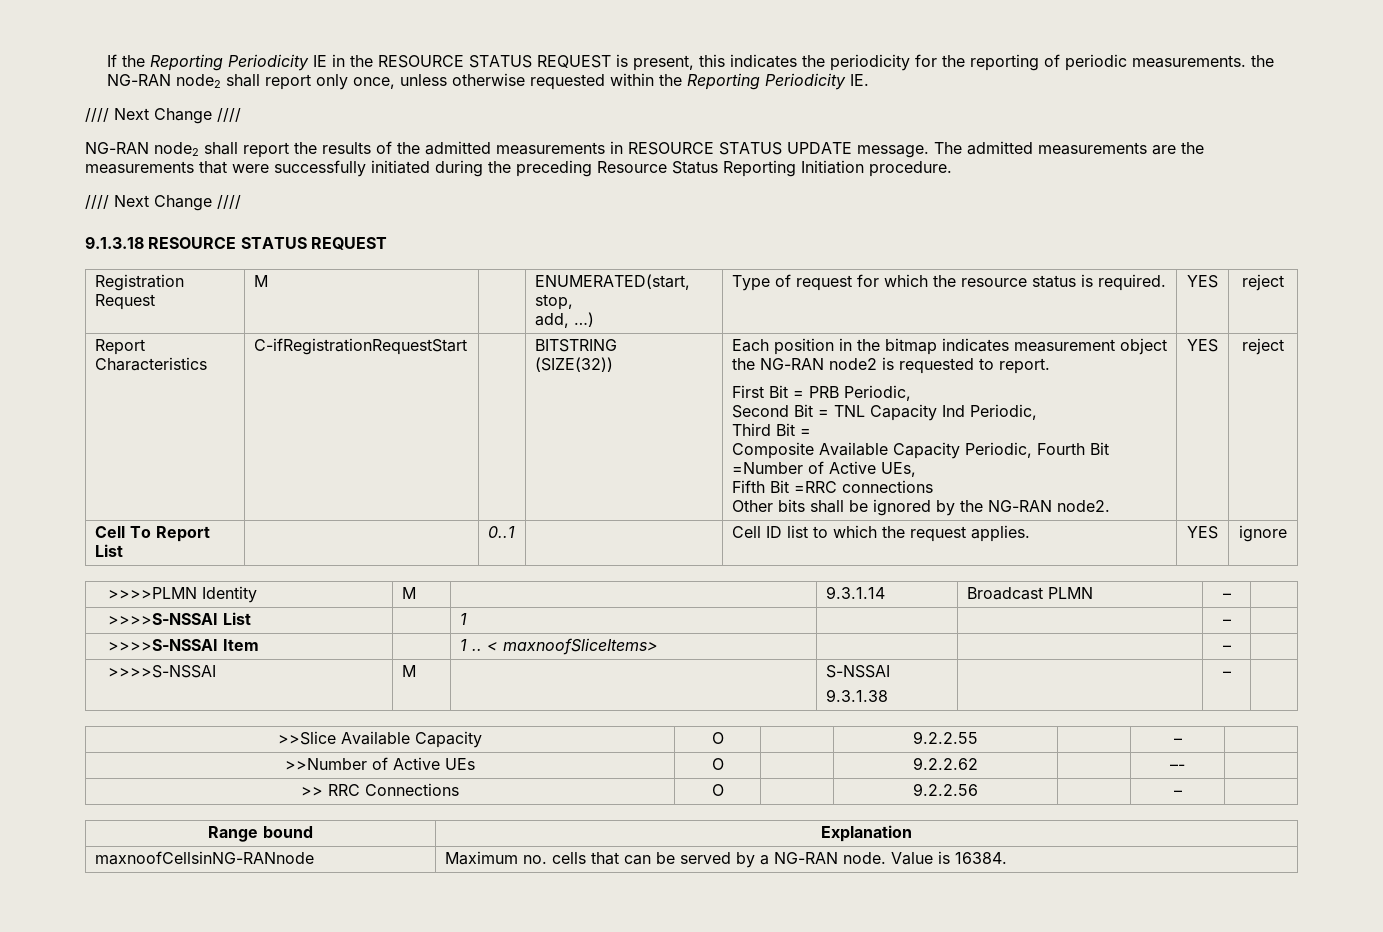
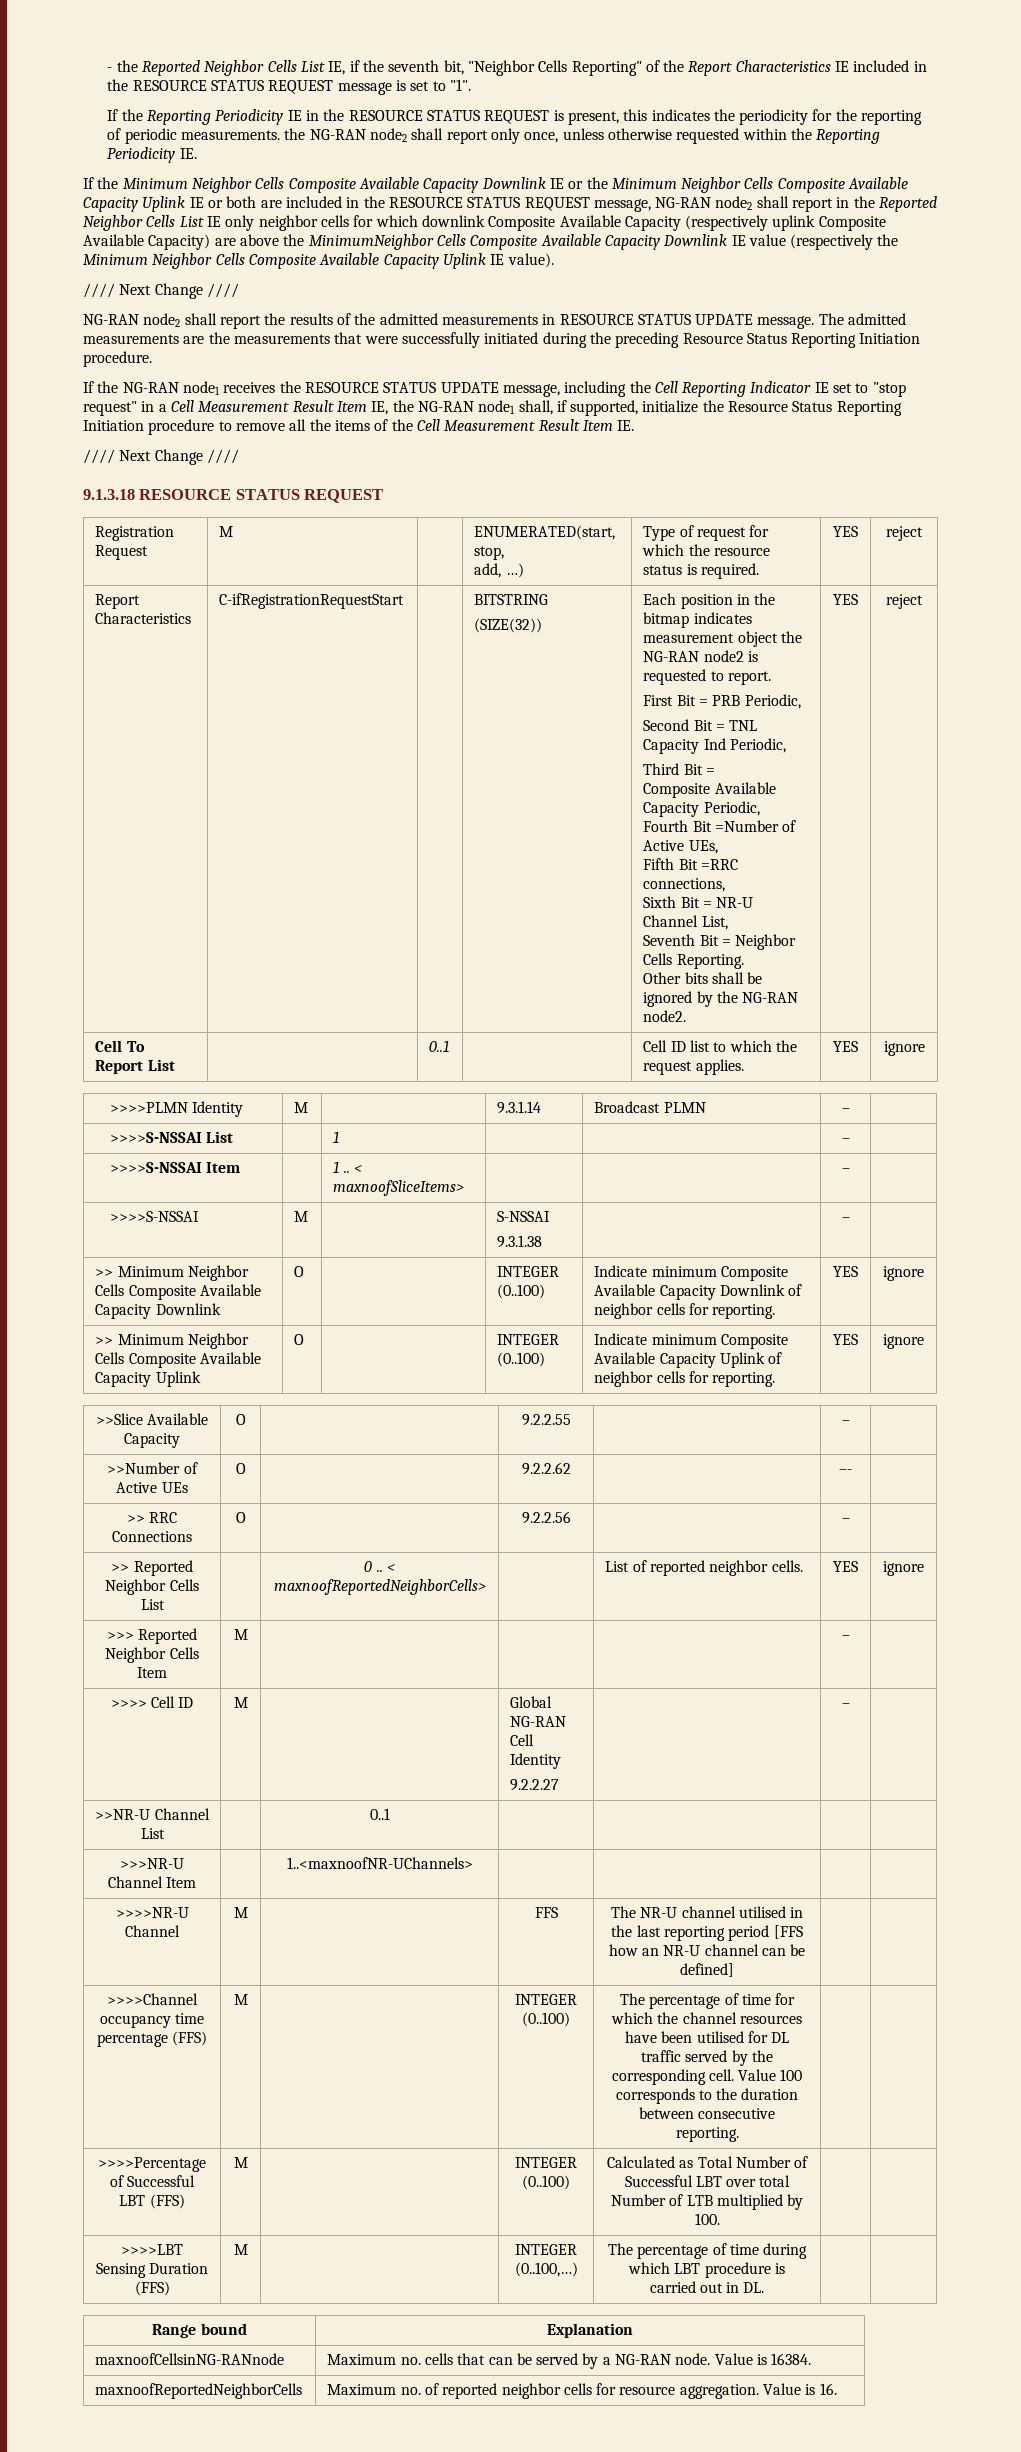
(106, 60) none -> [107,60,927,76] [107,79,471,95] - the Reported Neighbor Cells List IE, if the seventh bit, "Neighbor Cells Reporting" of the Report Characteristics IE included in the RESOURCE STATUS REQUEST message is set to "1". //
(869, 80) none -> [83,177,909,193] [83,196,938,212] [83,215,886,231] [83,234,899,250] [83,253,554,269] // If the Minimum Neighbor Cells Composite Available Capacity Downlink IE or the Minimum Neighbor Cells Composite Available Capacity Uplink IE or both are included in the RESOURCE STATUS REQUEST message, NG-RAN node2 shall report in the Reported Neighbor Cells List IE only neighbor cells for which downlink Composite Available Capacity (respectively uplink Composite Available Capacity) are above the MinimumNeighbor Cells Composite Available Capacity Downlink IE value (respectively the Minimum Neighbor Cells Composite Available Capacity Uplink IE value).
(952, 169) none -> [83,381,906,397] [83,400,902,416] [83,419,635,435] // If the NG-RAN node1 receives the RESOURCE STATUS UPDATE message, including the Cell Reporting Indicator IE set to "stop request" in a Cell Measurement Result Item IE, the NG-RAN node1 shall, if supported, initialize the Resource Status Reporting Initiation procedure to remove all the items of the Cell Measurement Result Item IE.
[841,480,933,493] connections -> [643,878,726,892] [643,896,754,908] [643,915,728,930] [643,934,797,950] [643,953,744,969] connections, // Sixth Bit = NR-U Channel List, // Seventh Bit = Neighbor Cells Reporting.
(1231, 674) none -> [95,1265,249,1281] [95,1284,261,1300] [95,1303,221,1319] [294,1266,305,1277] [497,1266,560,1277] [497,1284,546,1299] [594,1265,788,1281] [594,1284,803,1300] [594,1303,776,1319] [833,1266,858,1277] [883,1266,924,1281] [95,1333,249,1349] [95,1352,261,1368] [95,1371,201,1387] [294,1334,305,1345] [497,1334,560,1345] [497,1352,546,1367] [594,1333,788,1349] [594,1352,783,1368] [594,1371,776,1387] [833,1334,858,1345] [883,1334,924,1349] // >> Minimum Neighbor Cells Composite Available Capacity Downlink | O | | INTEGER (0..100) | Indicate minimum Composite Available Capacity Downlink of neighbor cells for reporting. | YES | ignore // >> Minimum Neighbor Cells Composite Available Capacity Uplink | O | | INTEGER (0..100) | Indicate minimum Composite Available Capacity Uplink of neighbor cells for reporting. | YES | ignore
(1182, 793) none -> [111,1560,193,1576] [105,1579,199,1595] [140,1599,165,1610] [364,1561,395,1572] [273,1579,486,1595] [605,1560,803,1576] [833,1561,858,1572] [883,1561,924,1576] [106,1628,198,1644] [105,1647,199,1663] [137,1667,167,1678] [233,1629,248,1640] [841,1635,850,1640] [110,1696,194,1708] [233,1697,248,1708] [510,1696,553,1708] [510,1716,567,1727] [510,1734,535,1746] [510,1753,562,1769] [510,1779,560,1791] [841,1703,850,1708] [95,1808,210,1820] [140,1828,165,1839] [369,1808,390,1820] [120,1858,184,1869] [107,1876,197,1888] [286,1857,473,1869] [115,1907,189,1918] [125,1925,180,1937] [233,1907,248,1918] [534,1907,558,1918] [610,1906,804,1918] [611,1925,803,1941] [608,1944,806,1956] [680,1963,734,1977] [107,1993,198,2005] [99,2013,205,2028] [96,2031,208,2047] [233,1994,248,2005] [515,1994,577,2005] [522,2012,570,2027] [619,1993,796,2009] [611,2012,802,2024] [624,2031,790,2043] [641,2050,773,2066] [611,2069,803,2085] [615,2088,799,2104] [638,2107,776,2119] [675,2127,739,2142] [98,2157,206,2172] [109,2175,196,2187] [119,2194,185,2209] [233,2157,248,2168] [515,2157,577,2168] [522,2175,570,2190] [606,2156,809,2168] [624,2175,791,2187] [610,2194,804,2210] [694,2213,720,2225] [121,2244,183,2255] [95,2263,209,2278] [134,2281,170,2296] [233,2244,248,2255] [515,2244,577,2255] [514,2262,578,2277] [607,2243,808,2259] [628,2262,785,2278] [649,2281,765,2293] // >> Reported Neighbor Cells List | | 0 .. < maxnoofReportedNeighborCells> | | List of reported neighbor cells. | YES | ignore // >>> Reported Neighbor Cells Item | M | | | | – | // >>>> Cell ID | M | | Global NG-RAN Cell Identity // 9.2.2.27 | | – | // >>NR-U Channel List | | 0..1 | | | | // >>>NR-U Channel Item | | 1..<maxnoofNR-UChannels> | | | | // >>>>NR-U Channel | M | | FFS | The NR-U channel utilised in the last reporting period [FFS how an NR-U channel can be defined] | | // >>>>Channel occupancy time percentage (FFS) | M | | INTEGER (0..100) | The percentage of time for which the channel resources have been utilised for DL traffic served by the corresponding cell. Value 100 corresponds to the duration between consecutive reporting. | | // >>>>Percentage of Successful LBT (FFS) | M | | INTEGER (0..100) | Calculated as Total Number of Successful LBT over total Number of LTB multiplied by 100. | | // >>>>LBT Sensing Duration (FFS) | M | | INTEGER (0..100,…) | The percentage of time during which LBT procedure is carried out in DL. | |
(1007, 858) none -> [95,2383,303,2399] [327,2383,837,2399] // maxnoofReportedNeighborCells | Maximum no. of reported neighbor cells for resource aggregation. Value is 16.

